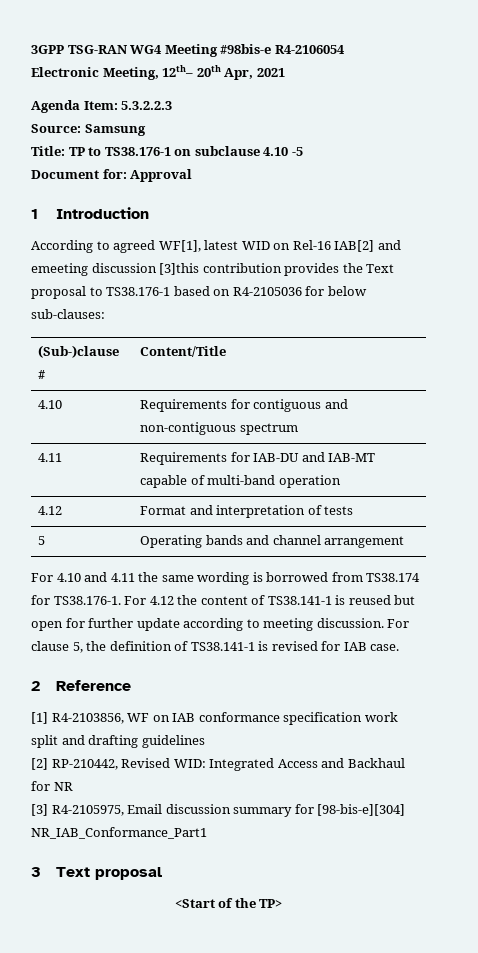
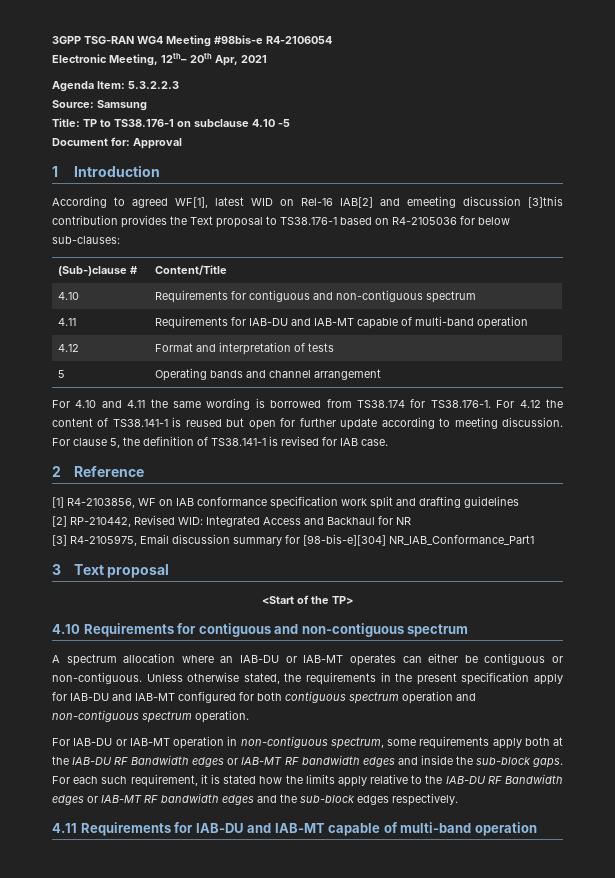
(283, 903) none -> [52,623,469,637] [52,653,564,666] [52,672,564,685] [52,691,476,704] [52,710,249,723] [52,736,563,749] [52,755,563,768] [52,774,563,787] [52,793,458,806] [52,822,537,836] // 4.10 Requirements for contiguous and non-contiguous spectrum // A spectrum allocation where an IAB-DU or IAB-MT operates can either be contiguous or non-contiguous. Unless otherwise stated, the requirements in the present specification apply for IAB-DU and IAB-MT configured for both contiguous spectrum operation and non-contiguous spectrum operation. // For IAB-DU or IAB-MT operation in non-contiguous spectrum, some requirements apply both at the IAB-DU RF Bandwidth edges or IAB-MT RF bandwidth edges and inside the sub-block gaps. For each such requirement, it is stated how the limits apply relative to the IAB-DU RF Bandwidth edges or IAB-MT RF bandwidth edges and the sub-block edges respectively. // 4.11 Requirements for IAB-DU and IAB-MT capable of multi-band operation

